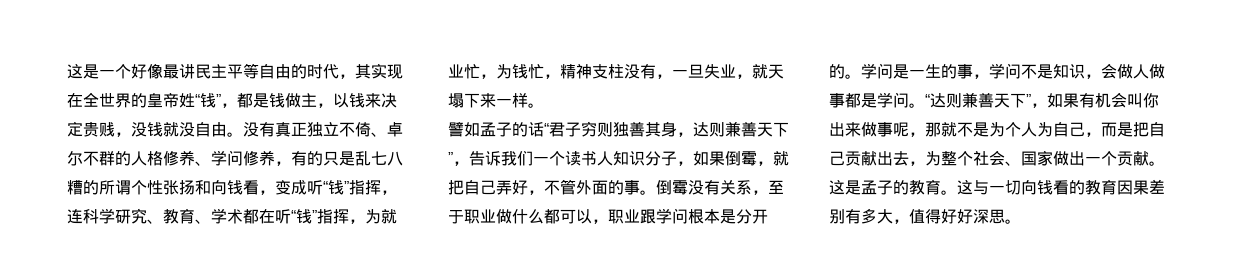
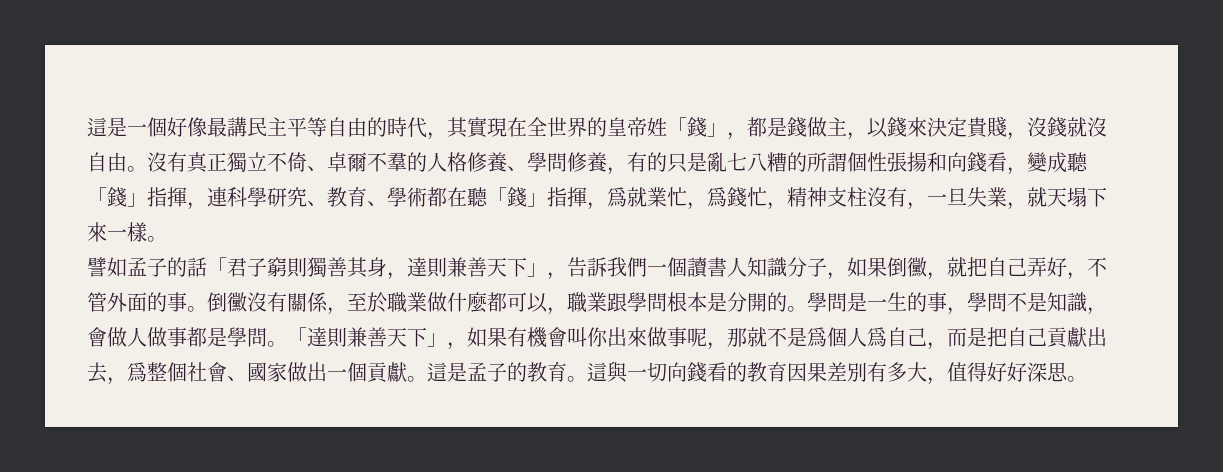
[67,64,195,79] 这是一个好像最讲 -> [87,117,247,137] 這是一個好像最講
[307,63,403,79] 时代，其实现 -> [387,117,507,140] 時代，其實現
[195,93,397,108] [67,121,323,137] “钱”，都是钱做主，以钱来决定贵贱，没钱就没自由。没有真正独 -> [667,117,1107,140] [87,152,247,173] 「錢」，都是錢做主，以錢來決定貴賤，沒錢就沒自由。沒有真正獨
[67,151,115,166] 尔不群 -> [347,152,407,172] 爾不羣
[179,150,275,166] 养、学问修养 -> [487,152,607,172] 養、學問修養
[355,151,371,166] 乱 -> [707,152,727,172] 亂
[115,180,397,195] [67,208,397,224] [448,64,528,79] 谓个性张扬和向钱看，变成听“钱”指挥，连科学研究、教育、学术都在听“钱”指挥，为就业忙，为钱 -> [827,152,1088,175] [87,187,747,210] 謂個性張揚和向錢看，變成聽「錢」指揮，連科學研究、教育、學術都在聽「錢」指揮，爲就業忙，爲錢
[624,64,640,79] 没 -> [867,187,887,207] 沒
[720,64,736,78] 业 -> [987,187,1007,207] 業
[480,93,528,108] 来一样 -> [87,222,147,242] 來一樣
[528,121,629,137] 话“君子穷则独 -> [187,257,327,278] 話「君子窮則獨
[693,121,789,137] [448,151,645,166] 达则兼善天下”，告诉我们一个读书人知识 -> [407,257,787,280] 達則兼善天下」，告訴我們一個讀書人知識
[741,151,757,166] 霉 -> [907,257,927,277] 黴
[672,180,784,195] [448,208,768,224] [829,63,1165,79] [829,92,1031,108] 霉没有关系，至于职业做什么都可以，职业跟学问根本是分开的。学问是一生的事，学问不是知识，会做人做事都是学问。“达则兼善天下” -> [227,292,1107,315] [87,327,447,348] 黴沒有關係，至於職業做什麼都可以，職業跟學問根本是分開的。學問是一生的事，學問不是知識，會做人做事都是學問。「達則兼善天下」
[1095,92,1159,108] [829,122,861,137] 机会叫你出来 -> [527,327,647,348] 機會叫你出來
[989,122,1053,137] 为个人为 -> [807,327,887,347] 爲個人爲
[845,150,1165,166] [829,180,845,195] 贡献出去，为整个社会、国家做出一个贡献。这 -> [1047,327,1107,348] [87,362,447,385] 貢獻出去，爲整個社會、國家做出一個貢獻。這
[957,180,1053,195] 这与一切向钱 -> [587,361,707,383] 這與一切向錢
[829,209,845,224] 别 -> [847,362,867,382] 別

